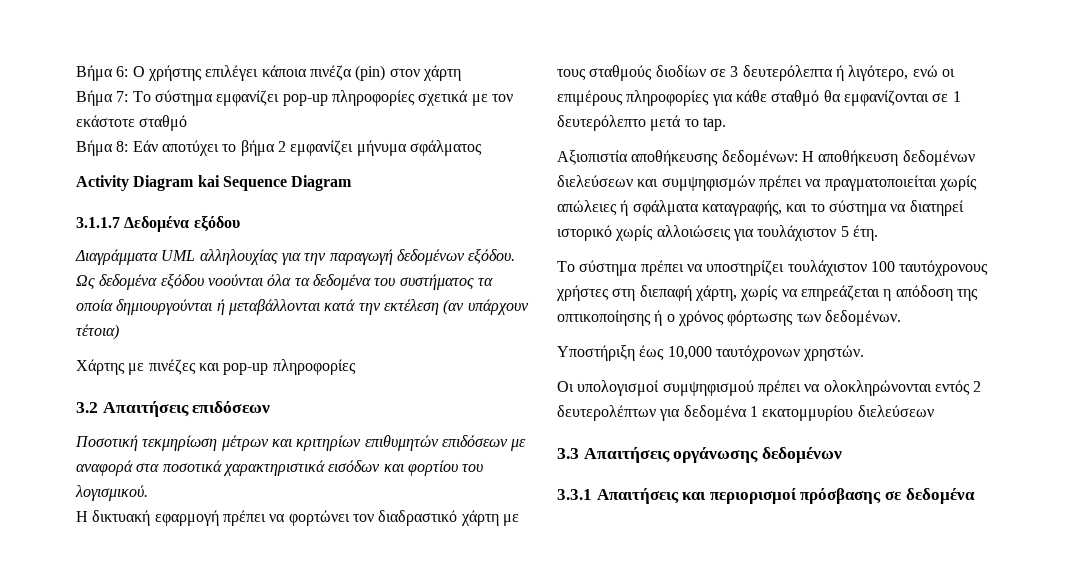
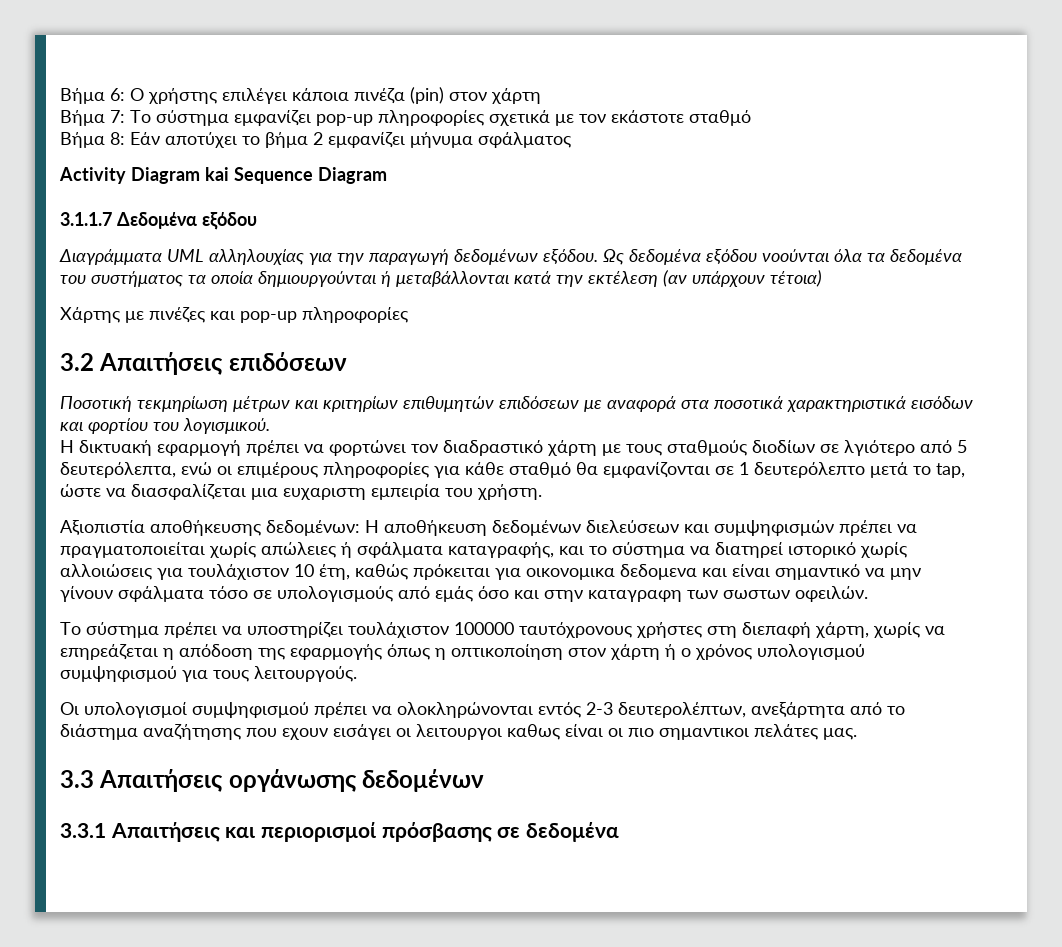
[730,65,909,81] 3 δευτερόλεπτα ή λιγότερο, -> [844,440,967,456] [60,462,176,478] λγιότερο από 5 δευτερόλεπτα,
[702,117,726,131] tap. -> [936,463,965,478] [60,484,542,500] tap, ώστε να διασφαλίζεται μια ευχαριστη εμπειρία του χρήστη.
[840,225,878,241] 5 έτη. -> [294,564,921,580] [60,586,868,602] 10 έτη, καθώς πρόκειται για οικονομικα δεδομενα και είναι σημαντικό να μην γίνουν σφάλματα τόσο σε υπολογισμούς από εμάς όσο και στην καταγραφη των σωστων οφειλών.
[870,261,895,272] 100 -> [454,622,514,635] 100000
[557,310,901,326] [557,345,865,361] οπτικοποίησης ή ο χρόνος φόρτωσης των δεδομένων. // Υποστήριξη έως 10,000 ταυτόχρονων χρηστών. -> [290,644,865,660] [60,666,357,682] εφαρμογής όπως η οπτικοποίηση στον χάρτη ή ο χρόνος υπολογισμού συμψηφισμού για τους λειτουργούς.
[973,381,982,392] [557,405,934,421] 2 δευτερολέπτων για δεδομένα 1 εκατομμυρίου διελεύσεων -> [586,702,905,718] [60,724,857,740] 2-3 δευτερολέπτων, ανεξάρτητα από το διάστημα αναζήτησης που εχουν εισάγει οι λειτουργοι καθως είναι οι πιο σημαντικοι πελάτες μας.

